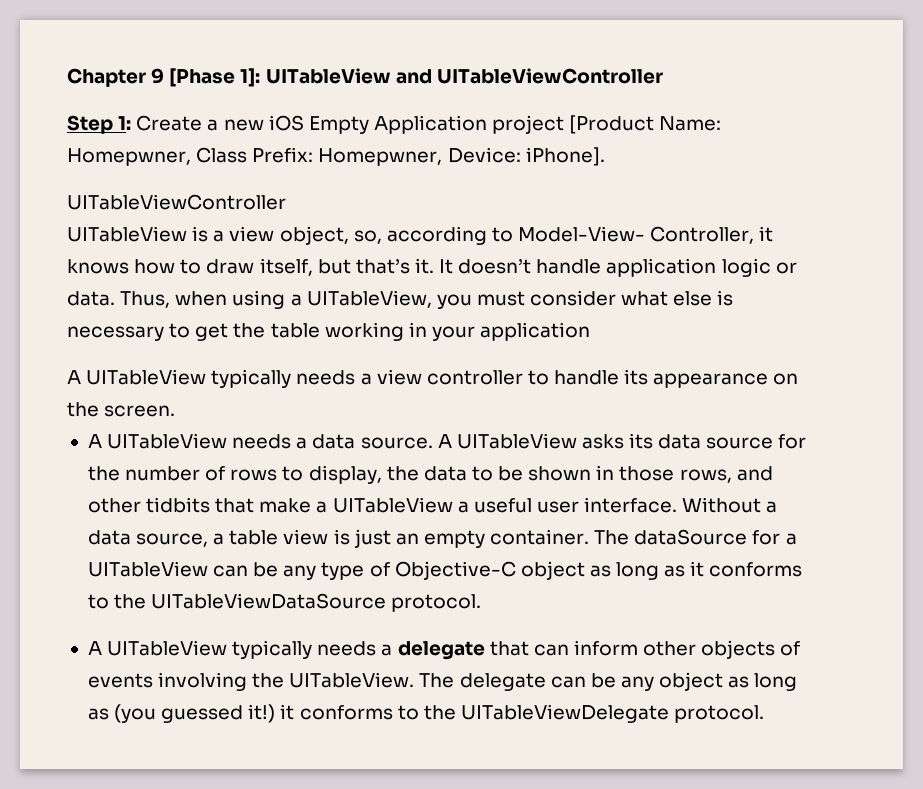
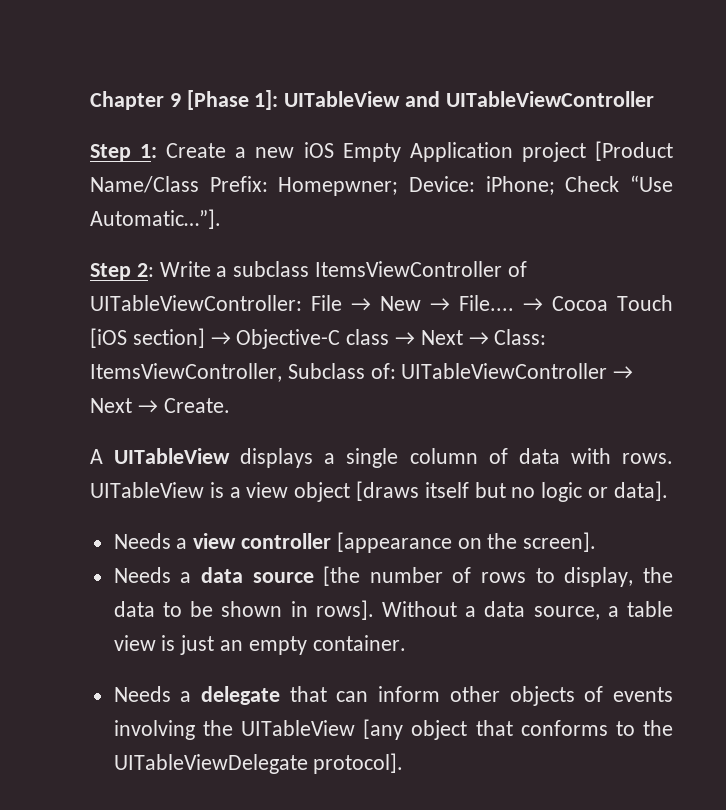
[659,116,722,131] [67,147,605,166] [67,194,286,210] [67,226,774,245] [67,258,797,277] [67,290,734,309] [67,322,591,341] [67,369,799,388] [67,402,176,417] [87,433,807,449] [87,466,120,481] Name: Homepwner, Class Prefix: Homepwner, Device: iPhone]. // UITableViewController // UITableView is a view object, so, according to Model-View- Controller, it knows how to draw itself, but that’s it. It doesn’t handle application logic or data. Thus, when using a UITableView, you must consider what else is necessary to get the table working in your application // A UITableView typically needs a view controller to handle its appearance on the screen. // A UITableView needs a data source. A UITableView asks its data source for the -> [90,175,673,196] [90,209,221,229] [90,261,527,280] [90,295,673,311] [90,328,547,349] [90,363,634,382] [90,398,230,413] [90,448,673,468] [90,481,668,502] [113,532,597,553] [113,566,361,586] Name/Class Prefix: Homepwner; Device: iPhone; Check “Use Automatic…”]. // Step 2: Write a subclass ItemsViewController of UITableViewController: File → New → File.... → Cocoa Touch [iOS section] → Objective-C class → Next → Class: ItemsViewController, Subclass of: UITableViewController → Next → Create. // A UITableView displays a single column of data with rows. UITableView is a view object [draws itself but no logic or data]. // Needs a view controller [appearance on the screen]. // Needs a data source [the
[619,466,773,483] [87,497,678,513] those rows, and other tidbits that make a UITableView a useful user interface. -> [315,600,374,620] rows].
[594,529,797,545] [87,561,803,580] [87,593,482,612] [87,640,377,659] The dataSource for a UITableView can be any type of Objective-C object as long as it conforms to the UITableViewDataSource protocol. // A UITableView typically needs -> [113,686,171,702] // Needs
[289,672,798,691] [87,704,295,723] UITableView. The delegate can be any object as long as (you guessed it!) it -> [240,719,513,740] UITableView [any object that
[674,705,765,723] protocol. -> [313,753,404,774] protocol].

